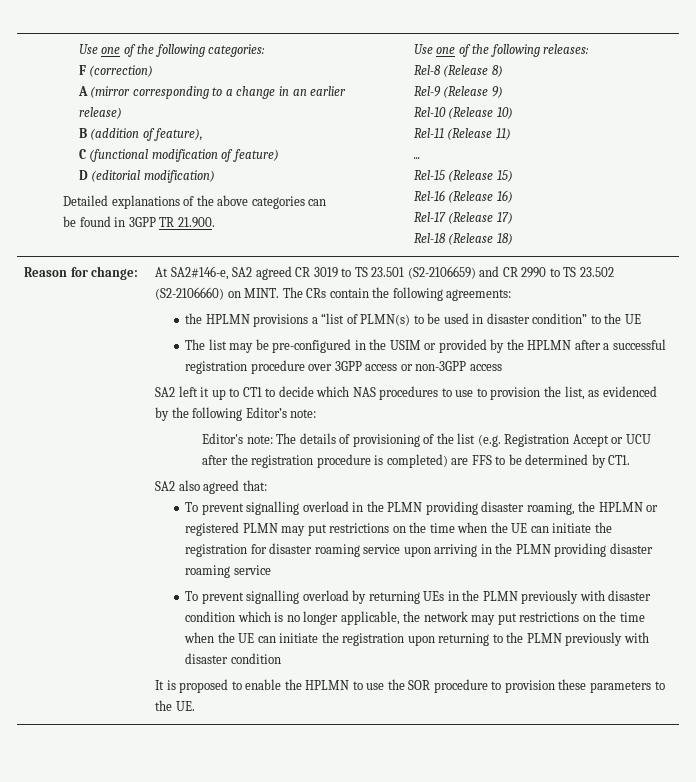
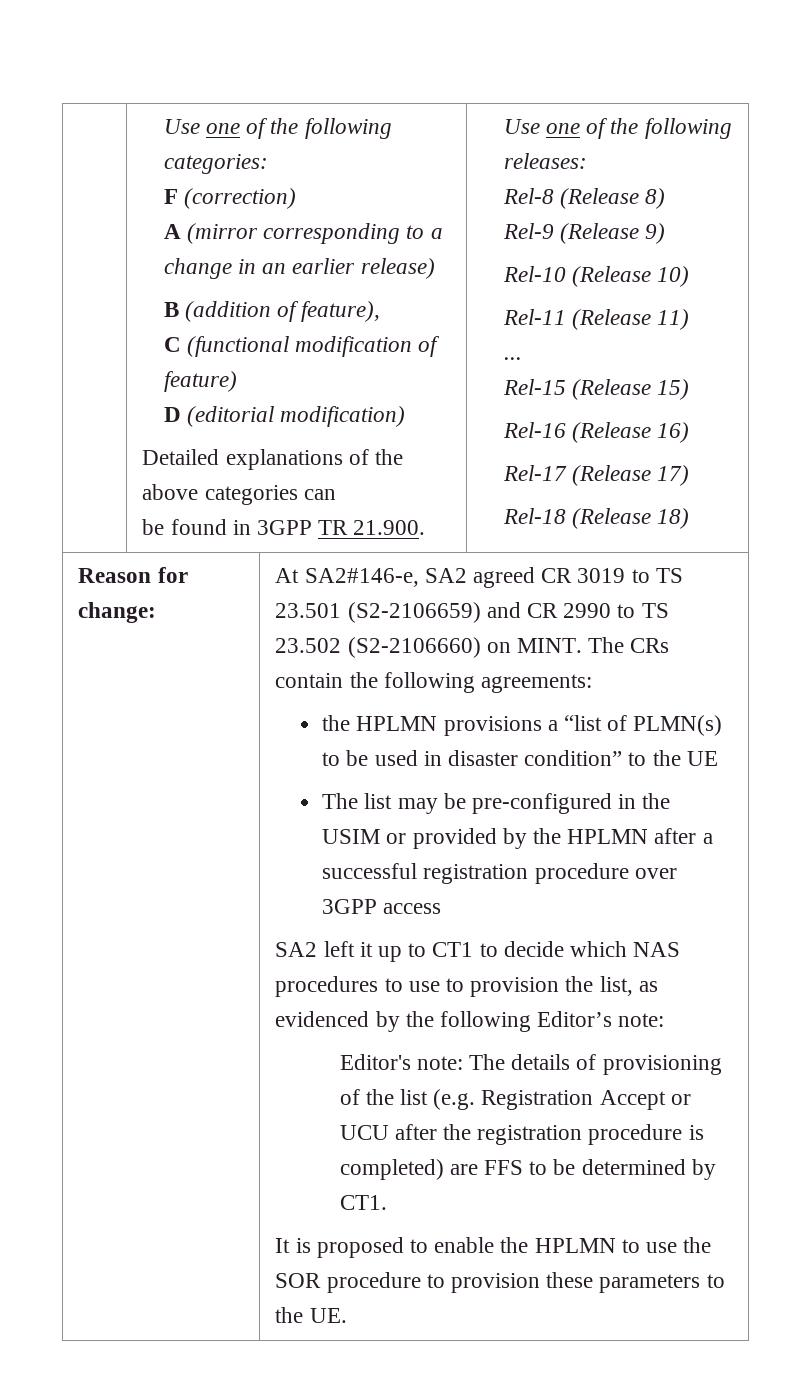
[400,361,502,371] or non-3GPP access -> (442, 908) none
[155,480,267,494] [185,501,659,515] [185,522,612,536] [185,543,653,557] [185,565,271,578] [185,590,652,604] [185,611,645,625] [184,632,649,646] [185,653,281,664] // SA2 also agreed that: // To prevent signalling overload in the PLMN providing disaster roaming, the HPLMN or registered PLMN may put restrictions on the time when the UE can initiate the registration for disaster roaming service upon arriving in the PLMN providing disaster roaming service // To prevent signalling overload by returning UEs in the PLMN previously with disaster condition which is no longer applicable, the network may put restrictions on the time when the UE can initiate the registration upon returning to the PLMN previously with disaster condition -> (387, 1202) none

